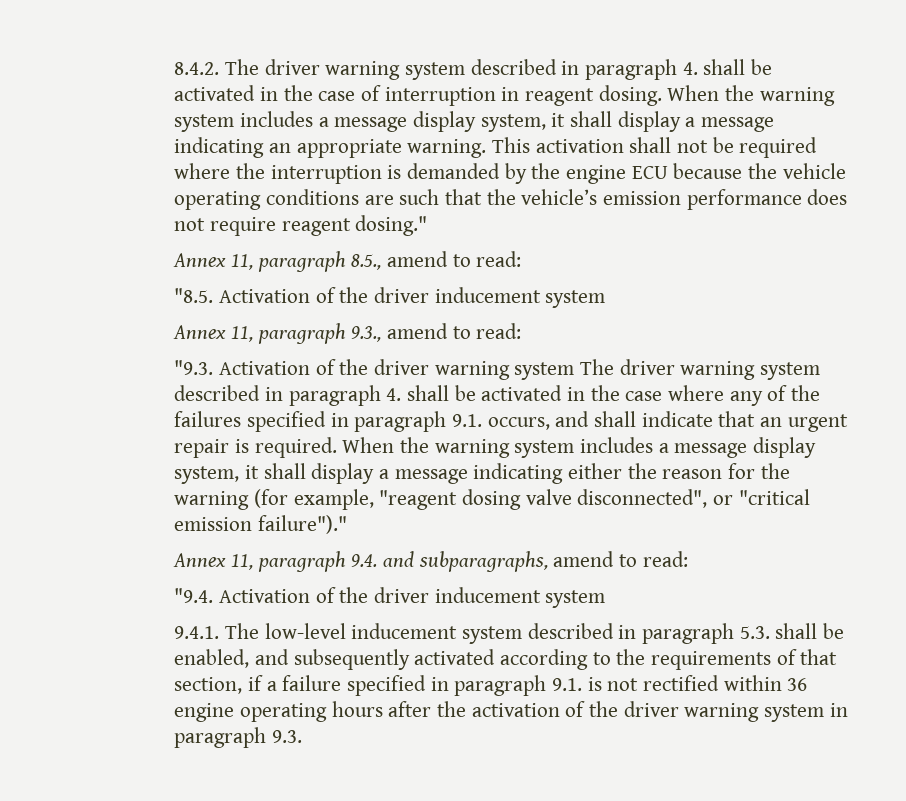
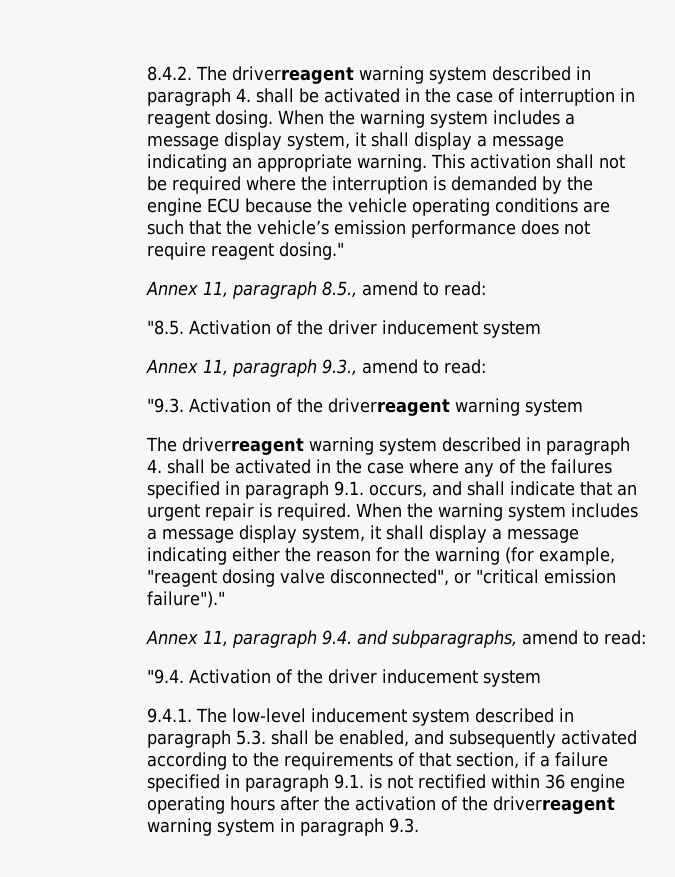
[264,59,320,75] driver -> [232,66,355,84] driverreagent
[373,359,675,380] driver warning system The driver -> [328,398,584,416] [146,437,305,455] driverreagent warning system // The driverreagent
[623,701,679,717] driver -> [493,796,616,814] driverreagent

